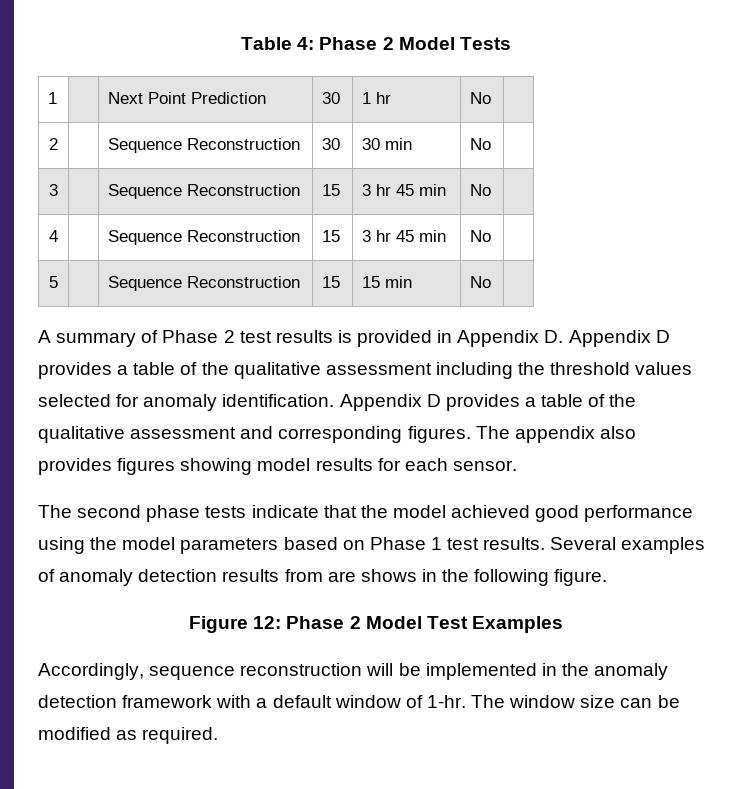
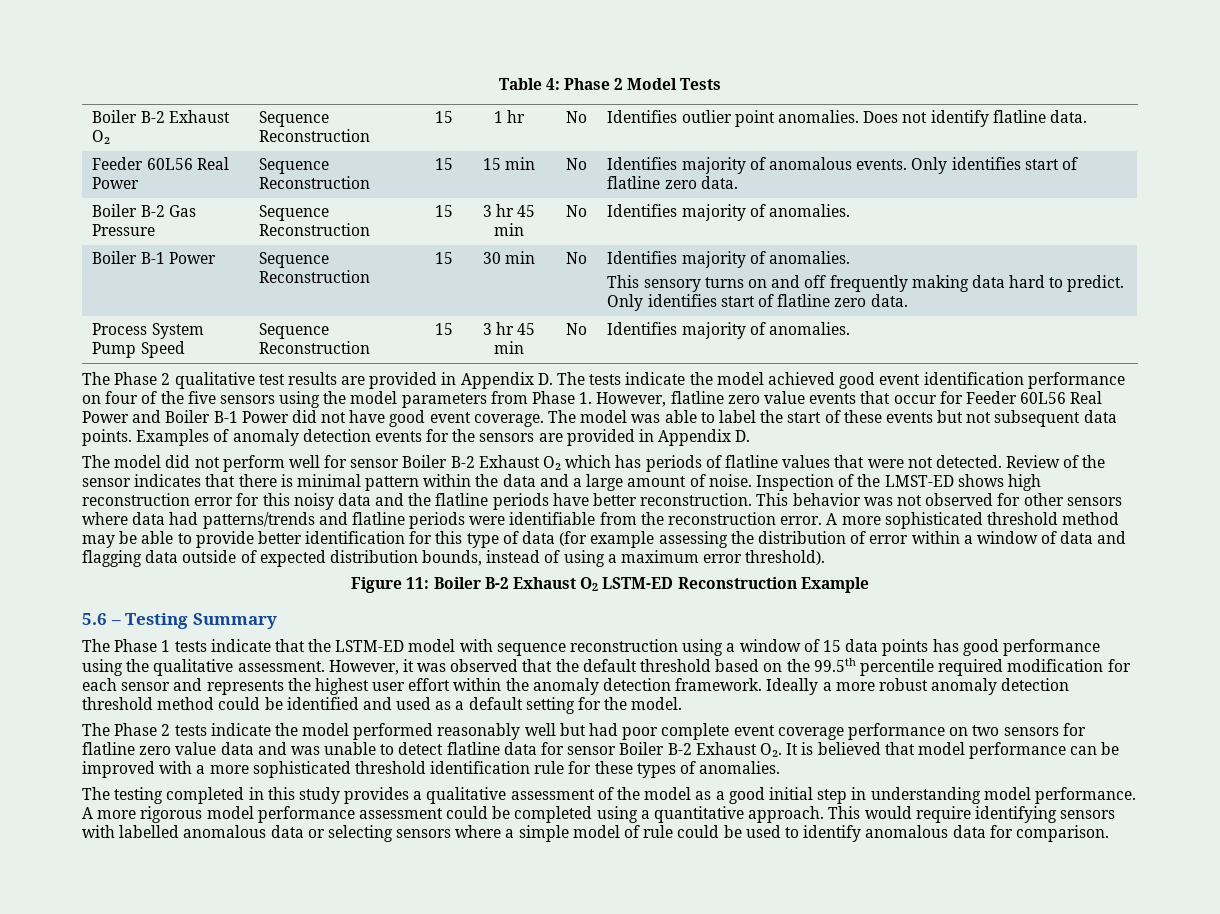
[48,92,58,104] [108,92,267,104] [322,92,341,104] [362,92,392,104] [470,92,492,104] [49,138,58,150] [108,138,301,153] [322,138,341,150] [362,138,413,150] [470,138,492,150] [49,184,58,196] [108,184,301,199] [322,184,341,196] [362,184,447,196] [470,184,492,196] [49,230,58,242] [108,230,301,245] [322,230,341,242] [362,230,447,242] [470,230,492,242] [49,276,58,288] [108,276,301,291] [322,276,341,288] [362,276,413,288] [470,276,492,288] [38,330,235,347] 1 | | Next Point Prediction | 30 | 1 hr | No | // 2 | | Sequence Reconstruction | 30 | 30 min | No | // 3 | | Sequence Reconstruction | 15 | 3 hr 45 min | No | // 4 | | Sequence Reconstruction | 15 | 3 hr 45 min | No | // 5 | | Sequence Reconstruction | 15 | 15 min | No | // A summary of Phase 2 -> [92,110,230,123] [92,130,111,144] [259,111,330,127] [259,129,371,142] [434,111,453,123] [493,110,526,123] [565,111,587,123] [607,110,1087,127] [92,157,229,170] [92,177,140,189] [259,158,330,174] [259,176,371,189] [434,158,453,170] [482,157,536,170] [565,158,587,170] [607,157,1078,174] [607,176,738,189] [92,204,196,217] [92,224,156,236] [259,205,330,221] [259,223,371,236] [434,205,453,217] [482,204,536,217] [494,223,524,236] [565,205,587,217] [607,204,850,221] [92,251,216,264] [259,252,330,268] [259,270,371,283] [434,252,453,264] [482,251,536,264] [565,252,587,264] [607,251,850,268] [607,275,1125,292] [607,294,908,311] [92,323,204,339] [92,341,185,358] [259,323,330,339] [259,341,371,354] [434,323,453,335] [482,322,536,335] [494,341,524,354] [565,323,587,335] [607,322,850,339] [82,372,255,389] Boiler B-2 Exhaust O₂ | Sequence Reconstruction | 15 | 1 hr | No | Identifies outlier point anomalies. Does not identify flatline data. // Feeder 60L56 Real Power | Sequence Reconstruction | 15 | 15 min | No | Identifies majority of anomalous events. Only identifies start of flatline zero data. // Boiler B-2 Gas Pressure | Sequence Reconstruction | 15 | 3 hr 45 min | No | Identifies majority of anomalies. // Boiler B-1 Power | Sequence Reconstruction | 15 | 30 min | No | Identifies majority of anomalies. // This sensory turns on and off frequently making data hard to predict. Only identifies start of flatline zero data. // Process System Pump Speed | Sequence Reconstruction | 15 | 3 hr 45 min | No | Identifies majority of anomalies. // The Phase 2 qualitative
[337,330,670,347] [38,362,693,379] [38,394,637,411] [38,426,636,443] [38,458,517,475] [38,505,201,522] is provided in Appendix D. Appendix D provides a table of the qualitative assessment including the threshold values selected for anomaly identification. Appendix D provides a table of the qualitative assessment and corresponding figures. The appendix also provides figures showing model results for each sensor. // The second phase -> [341,372,1125,389] [82,391,1103,408] [82,410,1117,427] [82,429,751,446] [82,455,1106,472] [82,474,1041,491] [82,493,1122,510] [82,512,1120,529] [82,531,1127,548] [82,550,826,567] [351,577,869,593] [82,613,277,629] [82,639,171,652] are provided in Appendix D. The tests indicate the model achieved good event identification performance on four of the five sensors using the model parameters from Phase 1. However, flatline zero value events that occur for Feeder 60L56 Real Power and Boiler B-1 Power did not have good event coverage. The model was able to label the start of these events but not subsequent data points. Examples of anomaly detection events for the sensors are provided in Appendix D. // The model did not perform well for sensor Boiler B-2 Exhaust O₂ which has periods of flatline values that were not detected. Review of the sensor indicates that there is minimal pattern within the data and a large amount of noise. Inspection of the LMST-ED shows high reconstruction error for this noisy data and the flatline periods have better reconstruction. This behavior was not observed for other sensors where data had patterns/trends and flatline periods were identifiable from the reconstruction error. A more sophisticated threshold method may be able to provide better identification for this type of data (for example assessing the distribution of error within a window of data and flagging data outside of expected distribution bounds, instead of using a maximum error threshold). // Figure 11: Boiler B-2 Exhaust O2 LSTM-ED Reconstruction Example // 5.6 – Testing Summary // The Phase 1
[392,505,694,522] [38,537,706,554] [38,569,608,586] [189,616,563,633] [38,663,669,680] [38,695,680,708] [38,727,219,744] model achieved good performance using the model parameters based on Phase 1 test results. Several examples of anomaly detection results from are shows in the following figure. // Figure 12: Phase 2 Model Test Examples // Accordingly, sequence reconstruction will be implemented in the anomaly detection framework with a default window of 1-hr. The window size can be modified as required. -> [335,639,1100,656] [82,658,1131,676] [82,678,1070,695] [82,697,683,714] [82,723,1086,740] [82,742,1120,759] [82,761,781,778] [82,787,1136,804] [82,806,1116,823] [82,825,1109,842] LSTM-ED model with sequence reconstruction using a window of 15 data points has good performance using the qualitative assessment. However, it was observed that the default threshold based on the 99.5th percentile required modification for each sensor and represents the highest user effort within the anomaly detection framework. Ideally a more robust anomaly detection threshold method could be identified and used as a default setting for the model. // The Phase 2 tests indicate the model performed reasonably well but had poor complete event coverage performance on two sensors for flatline zero value data and was unable to detect flatline data for sensor Boiler B-2 Exhaust O₂. It is believed that model performance can be improved with a more sophisticated threshold identification rule for these types of anomalies. // The testing completed in this study provides a qualitative assessment of the model as a good initial step in understanding model performance. A more rigorous model performance assessment could be completed using a quantitative approach. This would require identifying sensors with labelled anomalous data or selecting sensors where a simple model of rule could be used to identify anomalous data for comparison.

